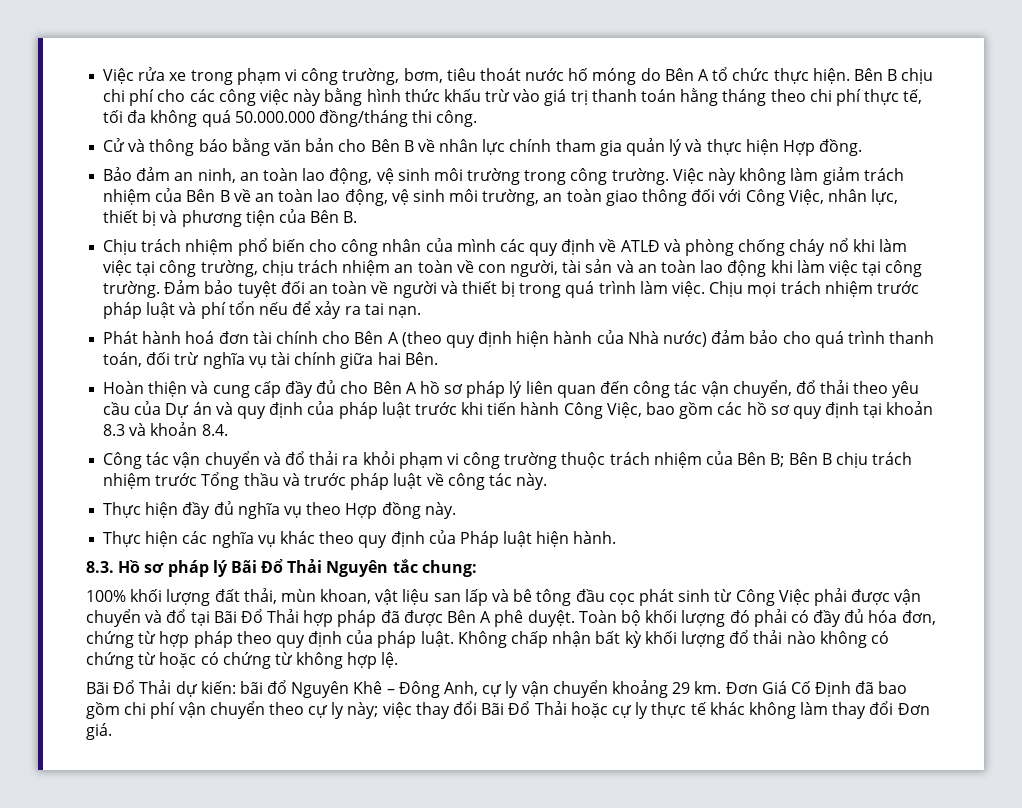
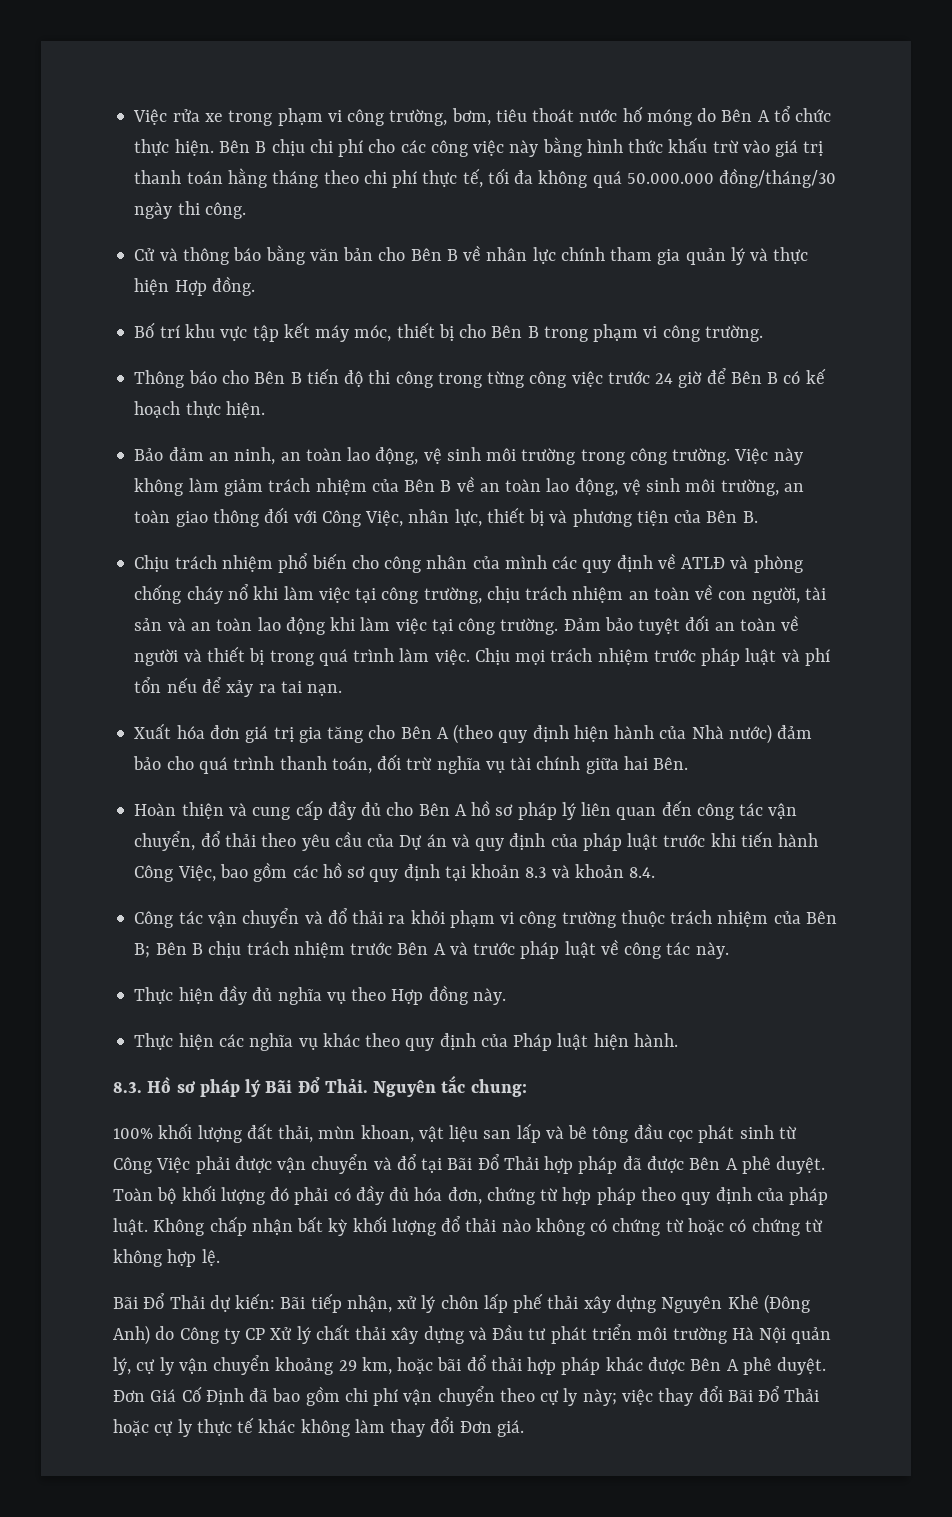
[318,110,408,127] đồng/tháng -> [719,168,837,188] [134,202,173,219] đồng/tháng/30 ngày
(863, 147) none -> [134,322,763,342] [134,368,826,388] [134,401,265,418] // Bố trí khu vực tập kết máy móc, thiết bị cho Bên B trong phạm vi công trường. // Thông báo cho Bên B tiến độ thi công trong từng công việc trước 24 giờ để Bên B có kế hoạch thực hiện.
[103,331,318,344] Phát hành hoá đơn tài chính -> [134,723,364,743] Xuất hóa đơn giá trị gia tăng
[201,472,279,490] Tổng thầu -> [397,942,446,955] Bên A
[287,559,323,573] Thải -> [324,1079,368,1093] Thải.
[239,680,479,698] bãi đổ Nguyên Khê – Đông Anh, -> [280,1293,810,1314] [113,1324,832,1345] [113,1357,131,1375] Bãi tiếp nhận, xử lý chôn lấp phế thải xây dựng Nguyên Khê (Đông Anh) do Công ty CP Xử lý chất thải xây dựng và Đầu tư phát triển môi trường Hà Nội quản lý,
[694,681,722,694] km. -> [361,1355,827,1375] km, hoặc bãi đổ thải hợp pháp khác được Bên A phê duyệt.

